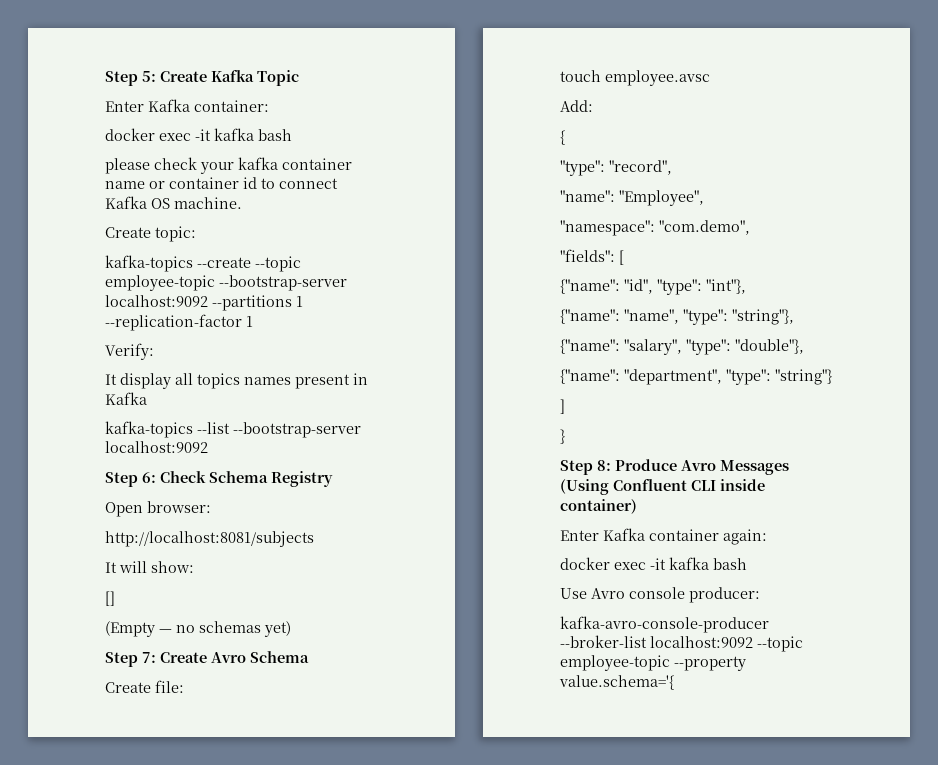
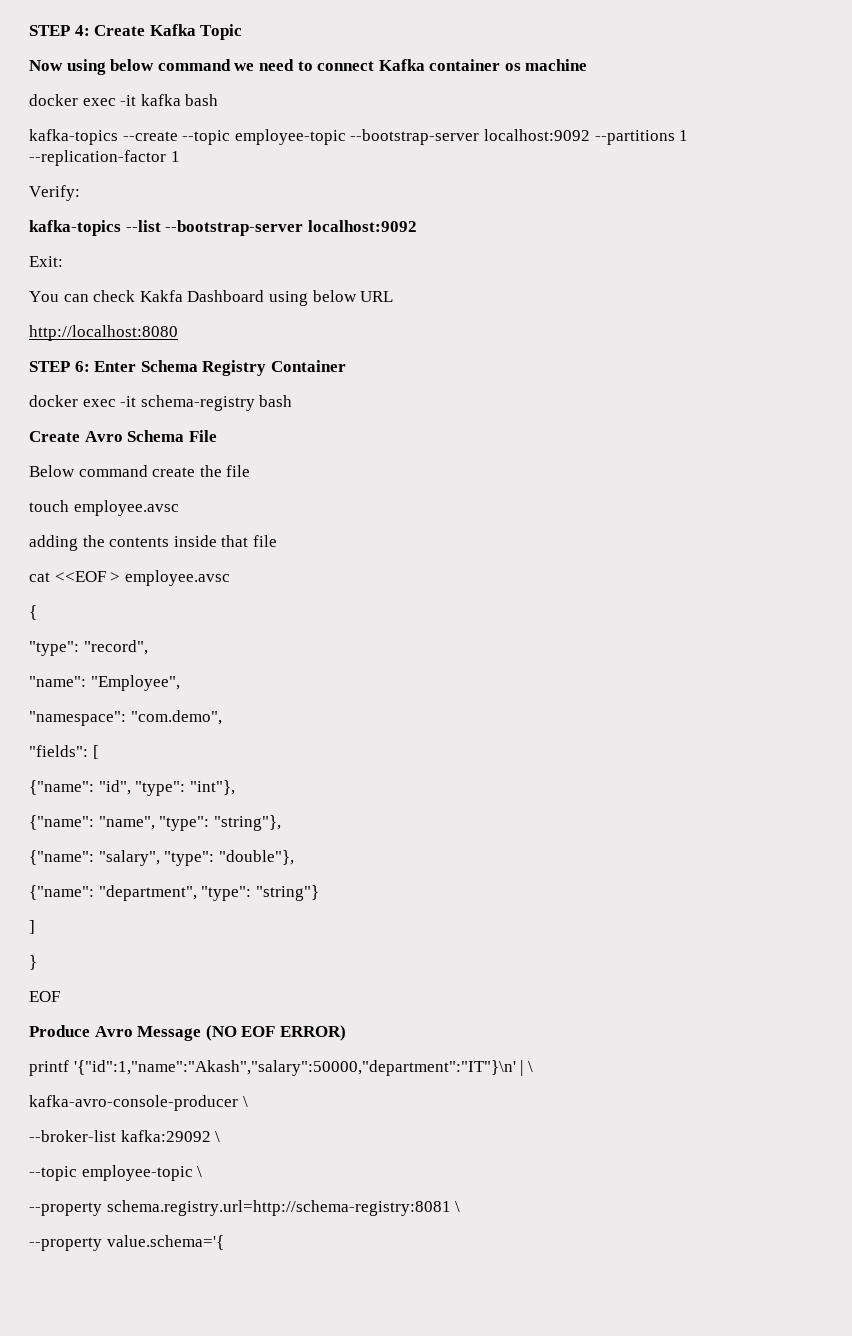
[105,71,156,86] Step 5: -> [29,25,90,36] STEP 4:
[105,99,269,112] [105,128,292,141] [105,157,352,174] [105,177,338,189] [105,196,242,209] [105,226,196,242] Enter Kafka container: // docker exec -it kafka bash // please check your kafka container name or container id to connect Kafka OS machine. // Create topic: -> [29,59,588,75] [29,94,219,106] Now using below command we need to connect Kafka container os machine // docker exec -it kafka bash
[105,373,368,389] [105,392,147,405] [105,421,361,438] [105,441,208,453] [105,471,333,487] [105,501,211,517] [105,531,314,547] [105,561,194,573] [105,591,115,606] [105,621,291,637] [105,651,309,667] [105,680,184,693] [560,70,710,86] [560,100,593,112] It display all topics names present in Kafka // kafka-topics --list --bootstrap-server localhost:9092 // Step 6: Check Schema Registry // Open browser: // http://localhost:8081/subjects // It will show: // [] // (Empty — no schemas yet) // Step 7: Create Avro Schema // Create file: // touch employee.avsc // Add: -> [29,220,417,236] [29,256,63,267] [29,290,394,306] [29,325,178,341] [29,360,346,376] [29,395,293,411] [29,430,217,442] [29,465,251,477] [29,500,179,516] [29,535,277,551] [29,570,230,586] kafka-topics --list --bootstrap-server localhost:9092 // Exit: // You can check Kakfa Dashboard using below URL // http://localhost:8080 // STEP 6: Enter Schema Registry Container // docker exec -it schema-registry bash // Create Avro Schema File // Below command create the file // touch employee.avsc // adding the contents inside that file // cat <<EOF > employee.avsc
[560,459,789,475] [560,479,765,495] [560,499,637,514] [560,528,767,545] [560,557,747,570] [560,587,760,603] [560,616,769,633] [560,635,803,652] [560,655,670,671] Step 8: Produce Avro Messages (Using Confluent CLI inside container) // Enter Kafka container again: // docker exec -it kafka bash // Use Avro console producer: // kafka-avro-console-producer --broker-list localhost:9092 --topic employee-topic -> [29,991,60,1002] [29,1025,346,1041] [29,1060,533,1076] [29,1095,248,1111] [29,1130,221,1142] [29,1165,203,1181] [29,1200,461,1216] EOF // Produce Avro Message (NO EOF ERROR) // printf '{"id":1,"name":"Akash","salary":50000,"department":"IT"}\n' | \ // kafka-avro-console-producer \ // --broker-list kafka:29092 \ // --topic employee-topic \ // --property schema.registry.url=http://schema-registry:8081 \ //

